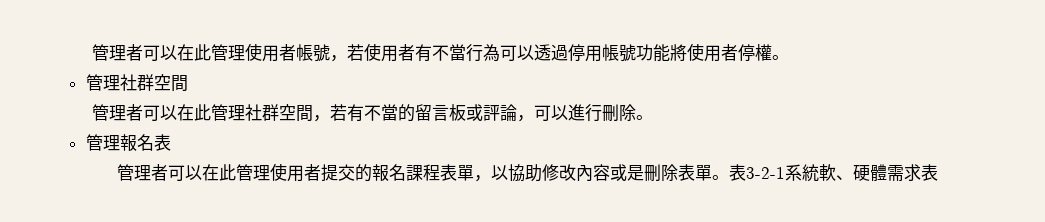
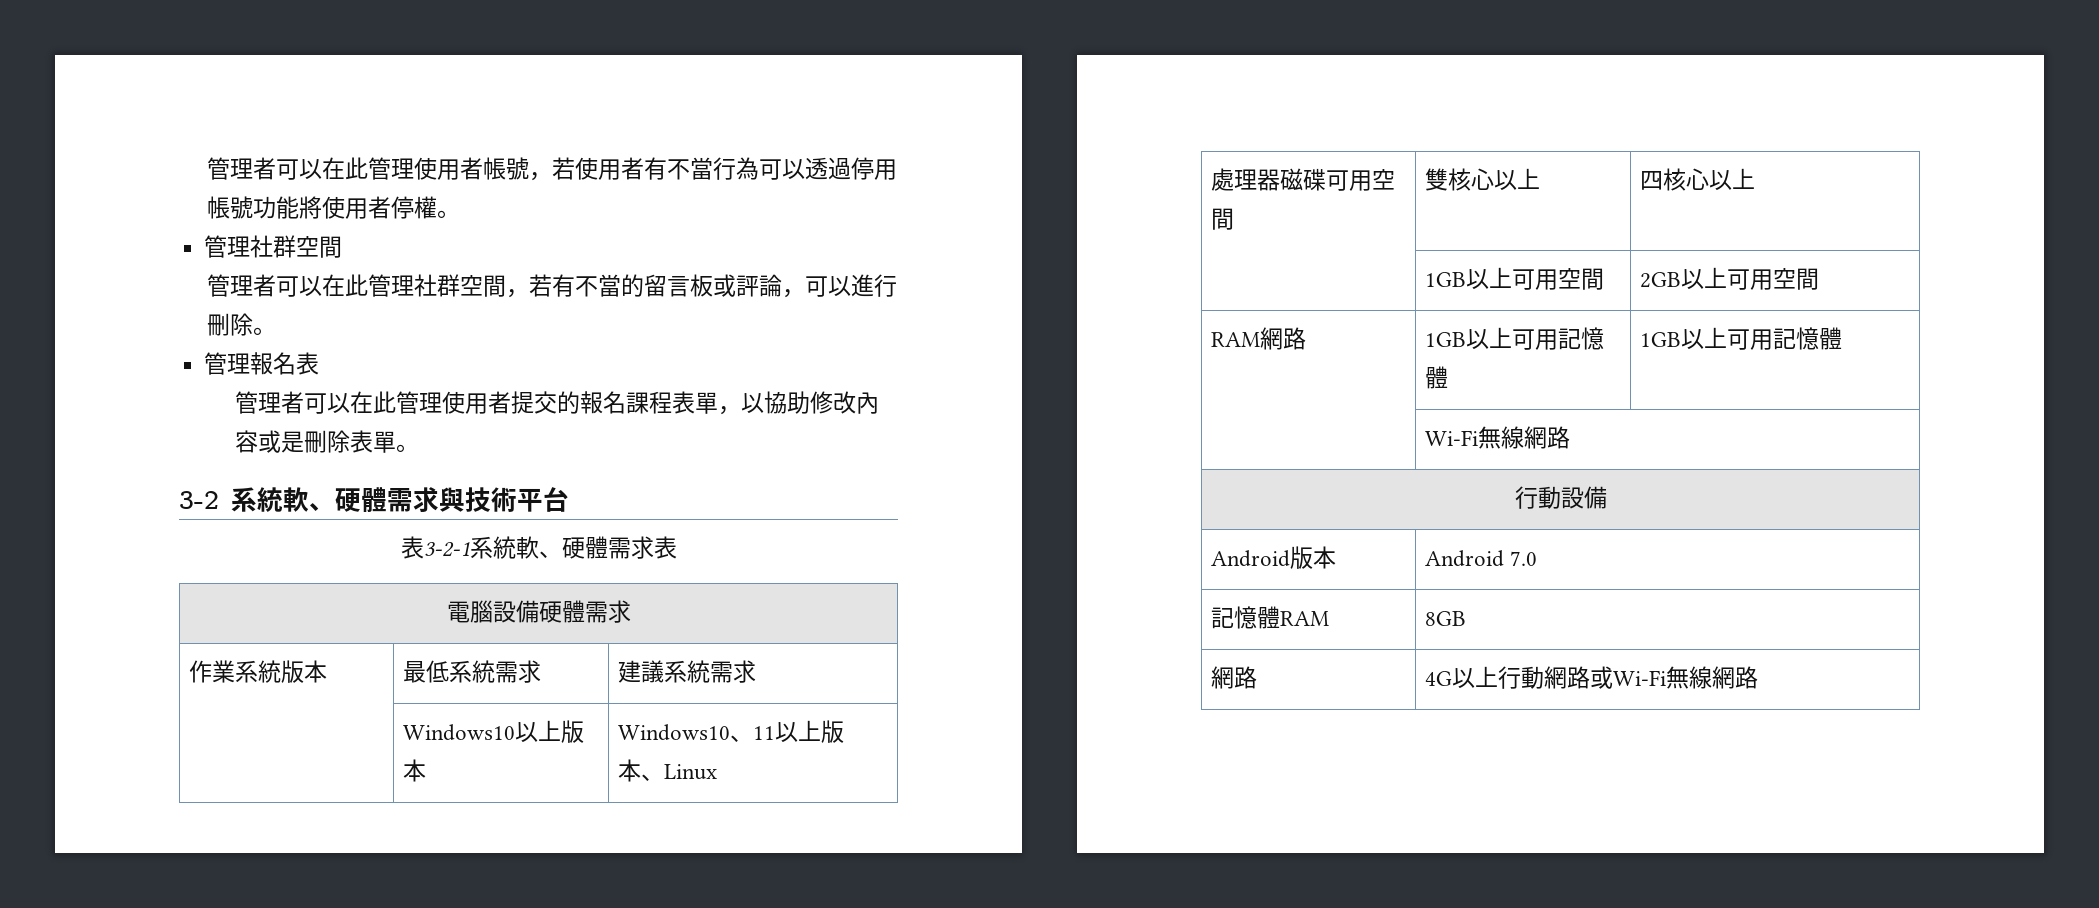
(730, 177) none -> [179,487,569,513] // 3-2系統軟、硬體需求與技術平台 //
(939, 172) none -> [446,600,631,623] [188,660,327,683] [402,660,541,683] [617,660,756,683] [402,720,584,743] [402,759,426,782] [617,720,844,743] [617,759,717,782] [1210,168,1395,191] [1210,208,1234,230] [1424,168,1540,191] [1639,168,1755,191] [1424,267,1604,290] [1639,267,1819,290] [1210,327,1306,350] [1424,327,1604,350] [1424,366,1448,389] [1639,327,1842,350] [1424,426,1570,449] [1514,486,1607,509] [1210,546,1336,569] [1424,550,1538,567] [1210,606,1329,629] [1424,611,1466,626] [1210,666,1257,689] [1424,666,1758,689] // 電腦設備硬體需求 // 作業系統版本 | 最低系統需求 | 建議系統需求 // | Windows10以上版本 | Windows10、11以上版本、Linux // 處理器磁碟可用空間 | 雙核心以上 | 四核心以上 // | 1GB以上可用空間 | 2GB以上可用空間 // RAM網路 | 1GB以上可用記憶體 | 1GB以上可用記憶體 // | Wi-Fi無線網路 // 行動設備 // Android版本 | Android 7.0 // 記憶體RAM | 8GB // 網路 | 4G以上行動網路或Wi-Fi無線網路

